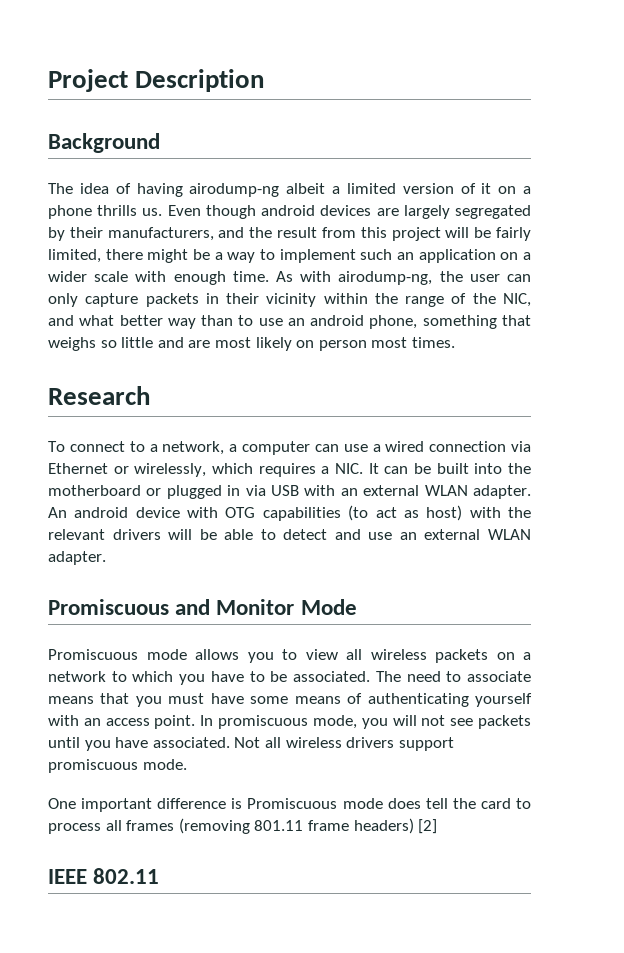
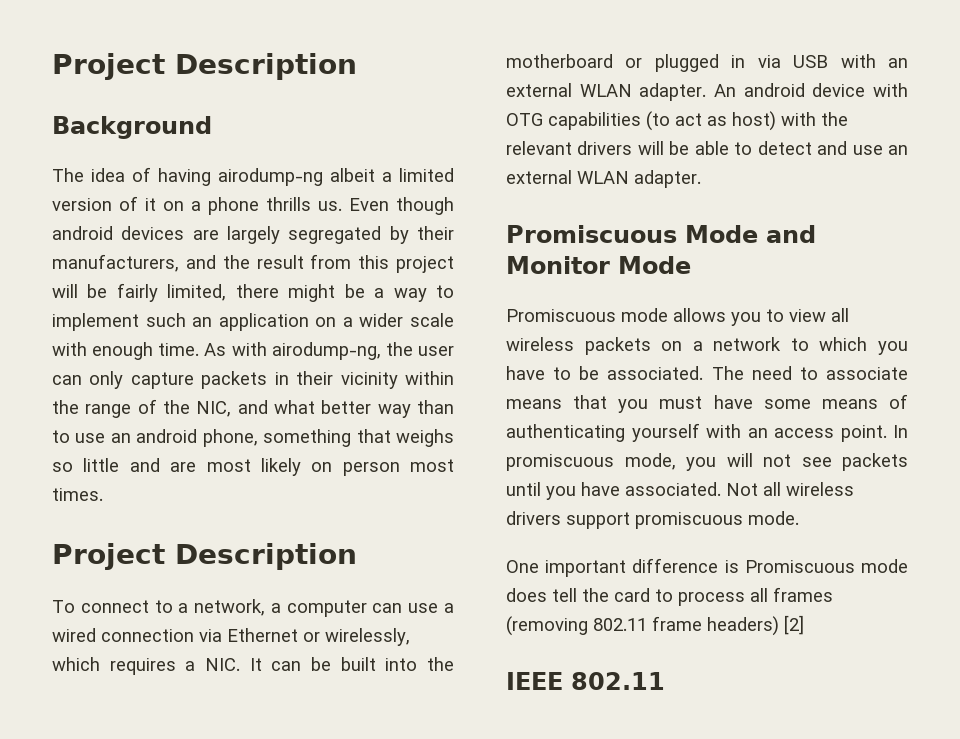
[48,386,150,405] Research -> [52,543,357,570] Project Description
(169, 607) none -> [685,225,758,243] Mode
[254,820,304,831] 801.11 -> [593,618,647,631] 802.11

